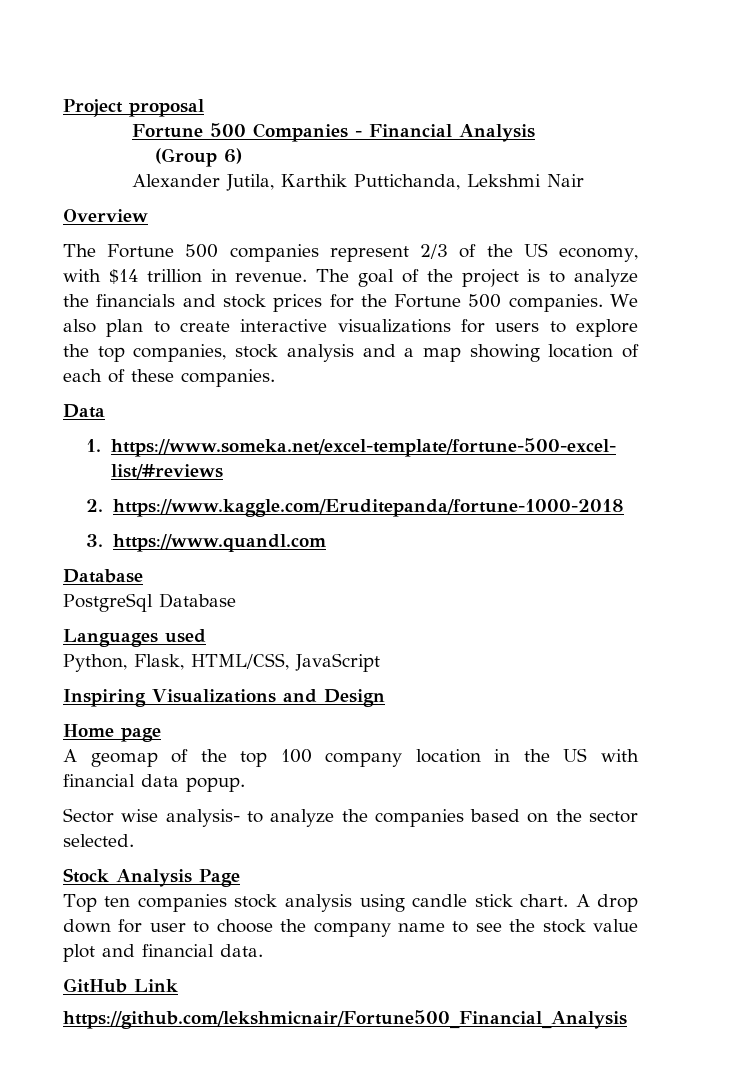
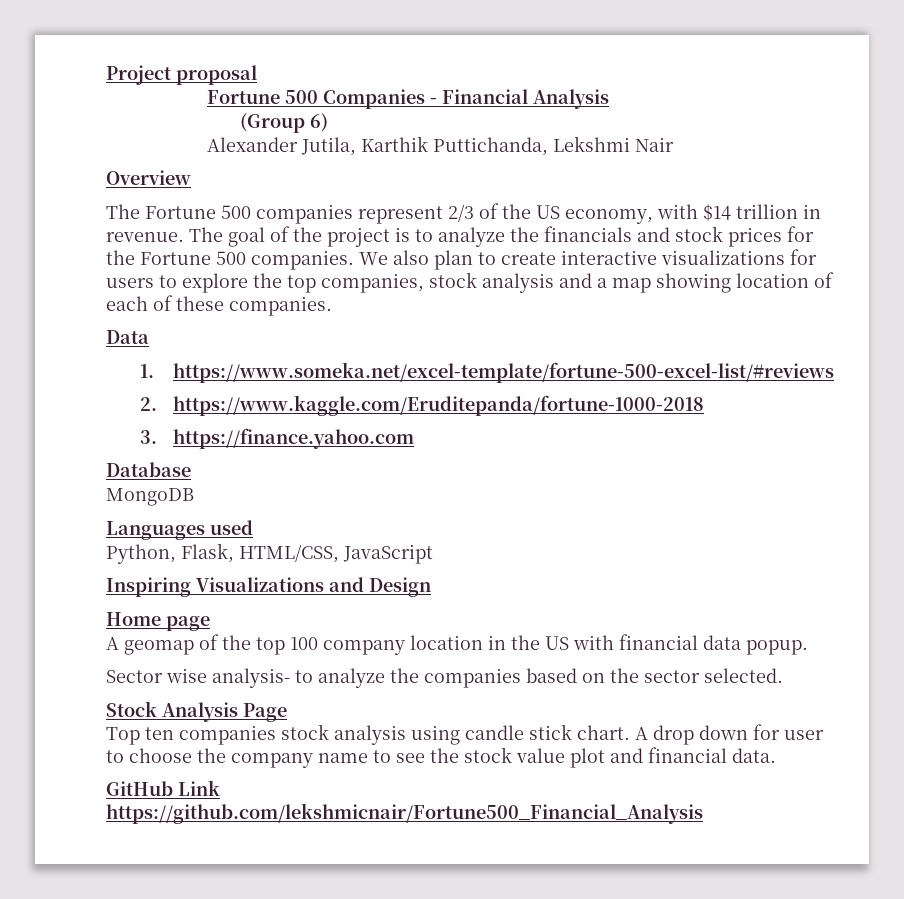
[112,534,327,552] [63,569,143,583] [63,593,236,612] https://www.quandl.com // Database // PostgreSql Database -> [173,428,415,449] [106,462,191,477] [106,488,194,506] https://finance.yahoo.com // Database // MongoDB

